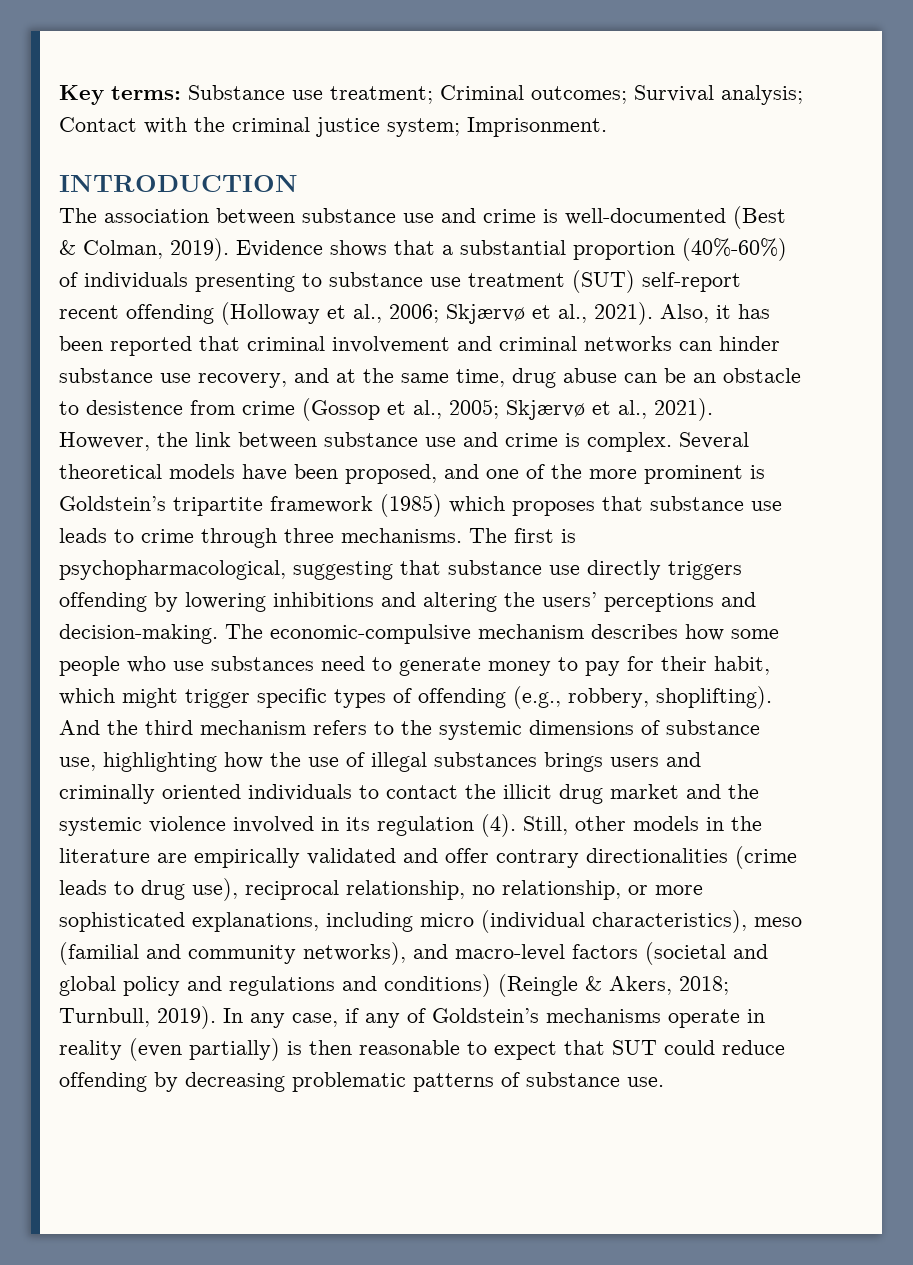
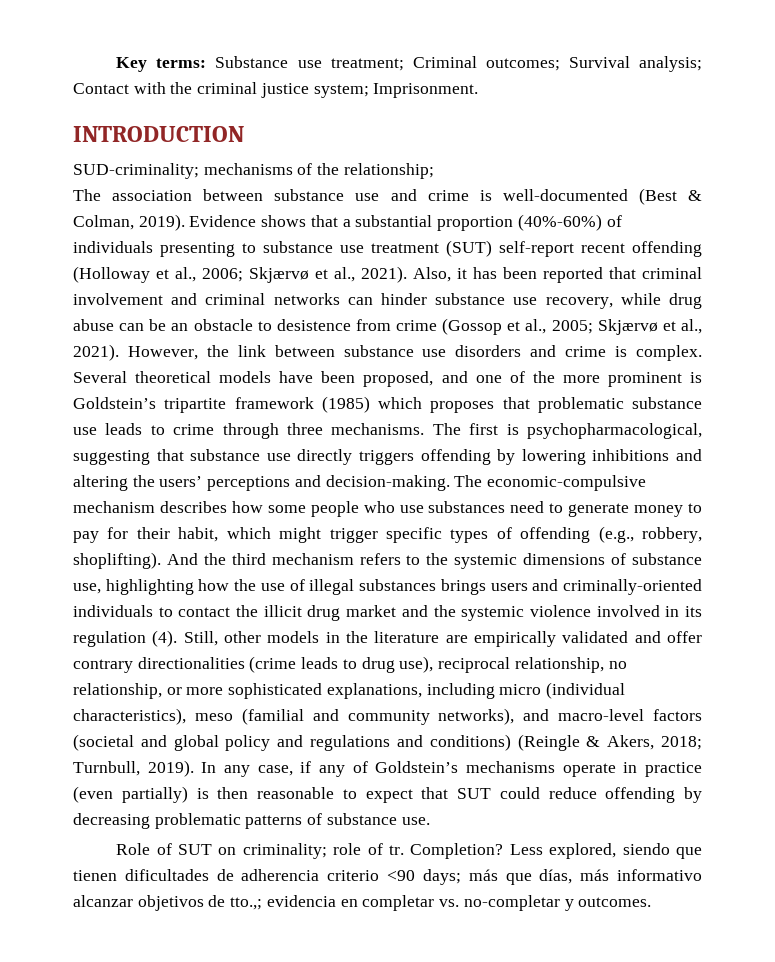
(298, 183) none -> [73,163,434,179] // SUD-criminality; mechanisms of the relationship;
[294,368,505,387] and at the same time, -> [620,293,661,305] while
(456, 442) none -> [455,345,522,357] disorders
(643, 503) none -> [537,397,624,413] problematic
[59,784,241,804] criminally oriented -> [563,579,702,595] criminally-oriented
[59,1040,122,1060] reality -> [645,762,702,777] practice
(664, 1082) none -> [116,843,703,859] [73,869,702,885] [73,895,652,911] // Role of SUT on criminality; role of tr. Completion? Less explored, siendo que tienen dificultades de adherencia criterio <90 days; más que días, más informativo alcanzar objetivos de tto.,; evidencia en completar vs. no-completar y outcomes.

